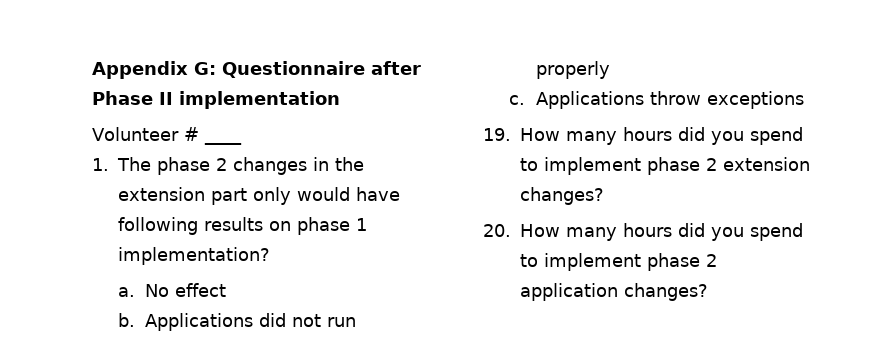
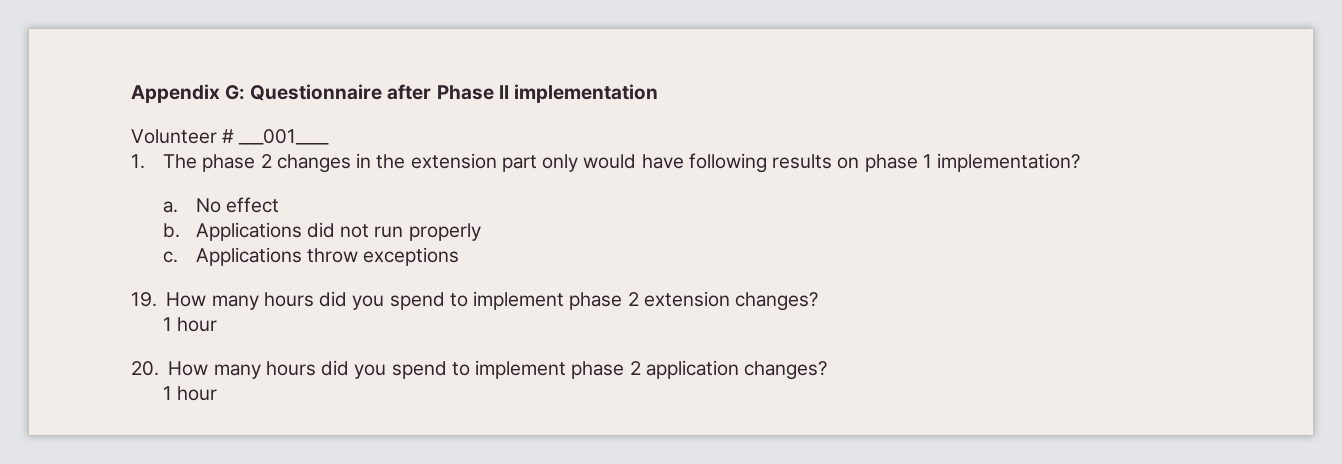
[204,141,243,145] ____ -> [238,129,330,145] ___001____
(605, 196) none -> [163,317,218,332] // 1 hour
(709, 292) none -> [163,386,218,401] // 1 hour

